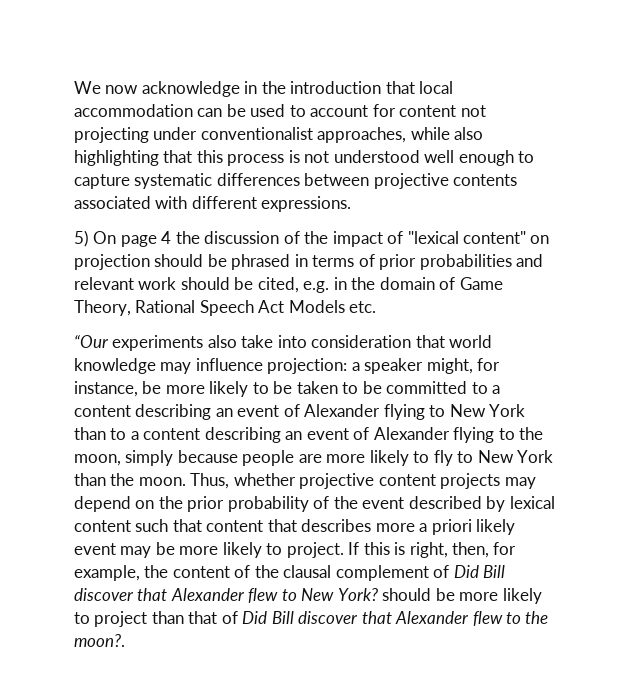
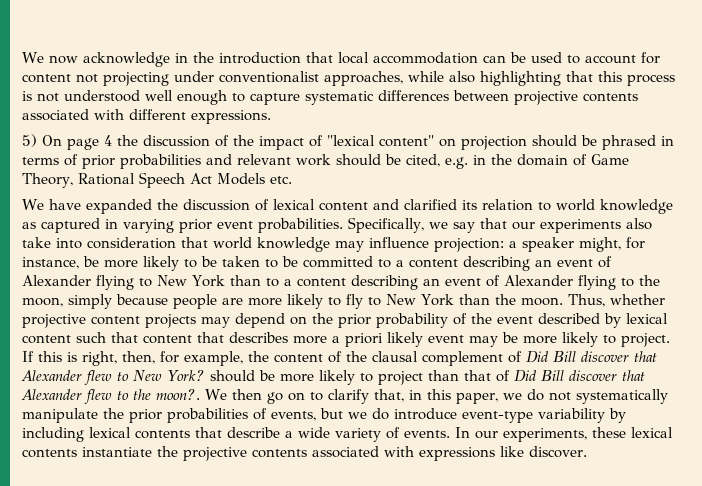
[74,335,109,348] “Our -> [22,199,673,214] [22,217,535,233] We have expanded the discussion of lexical content and clarified its relation to world knowledge as captured in varying prior event probabilities. Specifically, we say that our
(125, 640) none -> [205,389,668,404] [22,408,626,423] [22,427,673,442] [22,446,587,461] We then go on to clarify that, in this paper, we do not systematically manipulate the prior probabilities of events, but we do introduce event-type variability by including lexical contents that describe a wide variety of events. In our experiments, these lexical contents instantiate the projective contents associated with expressions like discover.

